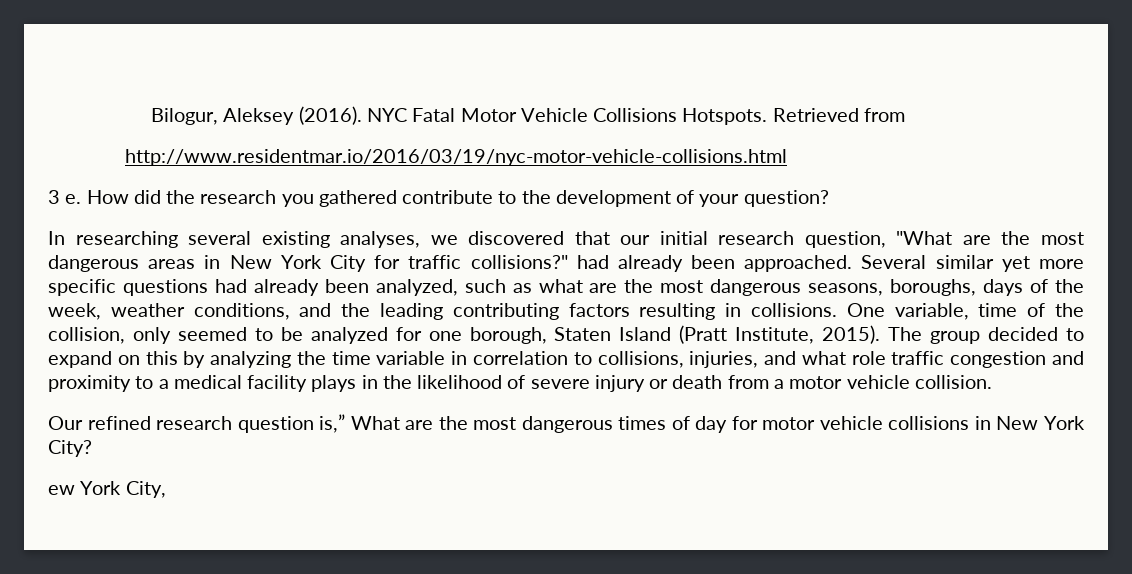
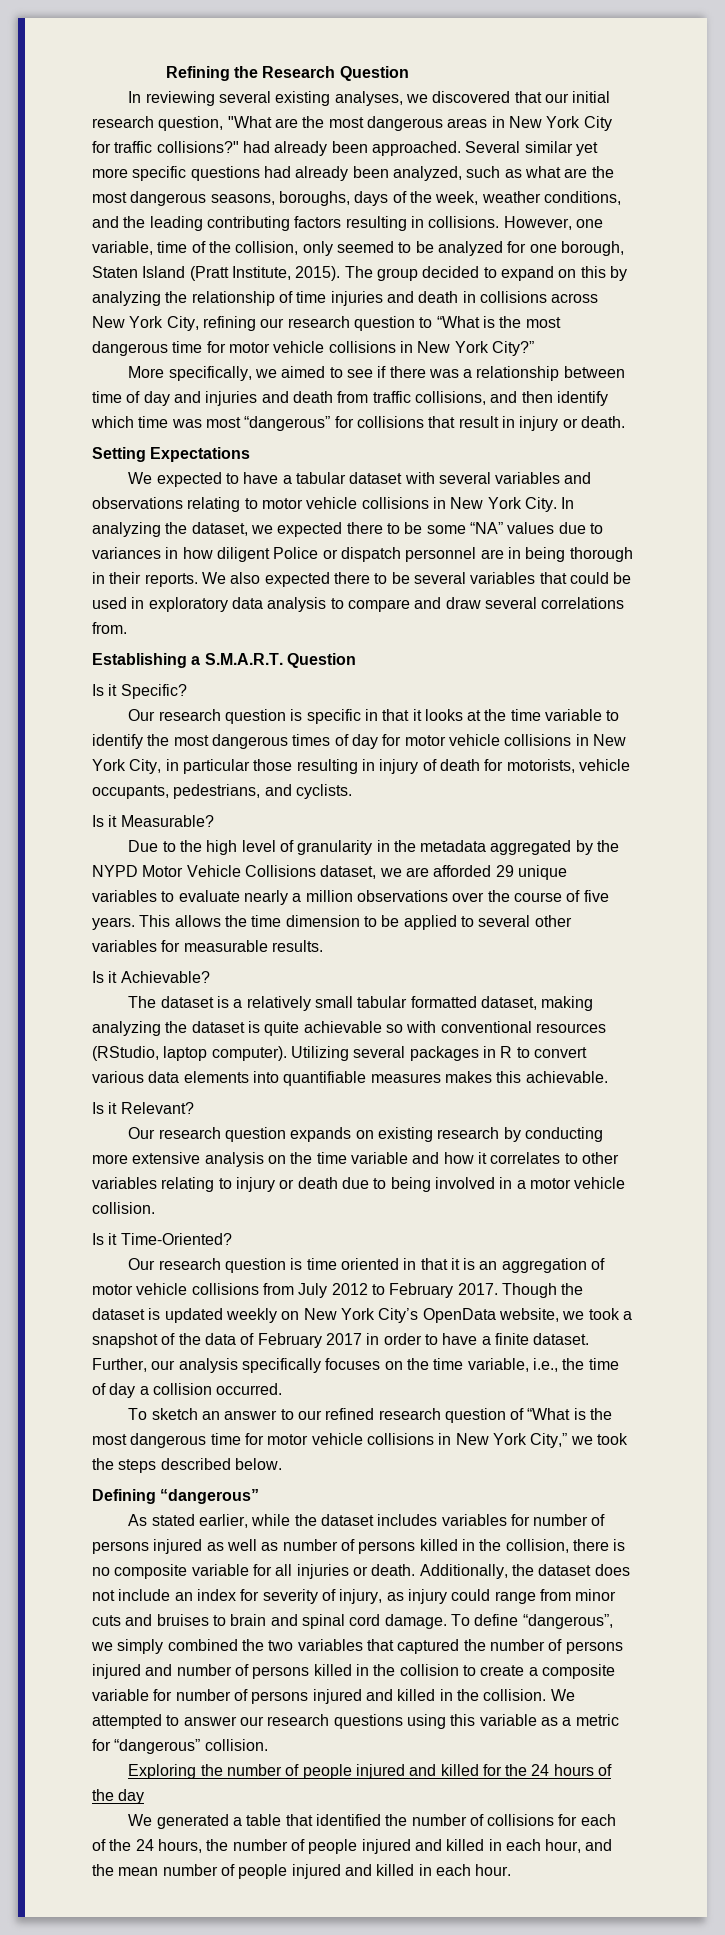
[151,106,905,125] [125,149,788,166] [48,190,829,207] [48,231,178,248] Bilogur, Aleksey (2016). NYC Fatal Motor Vehicle Collisions Hotspots. Retrieved from // http://www.residentmar.io/2016/03/19/nyc-motor-vehicle-collisions.html // 3 e. How did the research you gathered contribute to the development of your question? // In researching -> [165,66,409,81] [128,91,215,106] Refining the Research Question // In reviewing
[846,303,885,317] One -> [503,216,603,230] However, one
[331,351,1085,368] [48,375,992,392] [48,414,434,433] time variable in correlation to collisions, injuries, and what role traffic congestion and proximity to a medical facility plays in the likelihood of severe injury or death from a motor vehicle collision. // Our refined research question is,” What are -> [191,291,599,306] [92,316,561,331] [92,341,534,356] [128,366,625,381] [92,391,608,406] [91,416,625,431] [92,447,251,462] [128,472,592,487] [92,497,575,512] [92,522,603,537] [92,547,633,562] [92,572,632,587] [92,597,625,612] [92,622,127,634] [92,653,356,668] [92,684,187,699] [128,709,620,724] [92,734,143,749] relationship of time injuries and death in collisions across New York City, refining our research question to “What is the most dangerous time for motor vehicle collisions in New York City?” // More specifically, we aimed to see if there was a relationship between time of day and injuries and death from traffic collisions, and then identify which time was most “dangerous” for collisions that result in injury or death. // Setting Expectations // We expected to have a tabular dataset with several variables and observations relating to motor vehicle collisions in New York City. In analyzing the dataset, we expected there to be some “NA” values due to variances in how diligent Police or dispatch personnel are in being thorough in their reports. We also expected there to be several variables that could be used in exploratory data analysis to compare and draw several correlations from. // Establishing a S.M.A.R.T. Question // Is it Specific? // Our research question is specific in that it looks at the time variable to identify
[48,440,92,457] [48,481,166,498] City? // ew York City, -> [129,759,630,774] [92,784,352,799] [92,815,214,827] [128,840,620,855] [92,865,567,880] [92,890,609,905] [92,915,572,930] [92,940,323,952] [92,971,210,983] [128,996,594,1011] [92,1021,606,1036] [92,1046,587,1061] [92,1071,608,1086] [92,1102,194,1114] [128,1127,603,1142] [92,1152,619,1167] [92,1177,626,1192] [92,1202,155,1214] [92,1233,232,1245] [128,1258,606,1273] [92,1283,584,1298] [92,1308,632,1323] [92,1333,590,1348] [92,1358,619,1373] [92,1383,283,1398] [128,1408,613,1423] [92,1433,628,1448] [92,1458,282,1473] [92,1489,260,1504] [128,1514,606,1528] [92,1539,626,1554] [92,1564,630,1579] [92,1589,617,1604] [92,1614,613,1629] [91,1639,623,1654] [92,1664,615,1679] [92,1689,575,1704] [92,1714,619,1729] [92,1739,268,1754] [128,1764,613,1779] [92,1789,145,1804] [128,1814,616,1829] [92,1839,613,1854] [92,1864,512,1879] City, in particular those resulting in injury of death for motorists, vehicle occupants, pedestrians, and cyclists. // Is it Measurable? // Due to the high level of granularity in the metadata aggregated by the NYPD Motor Vehicle Collisions dataset, we are afforded 29 unique variables to evaluate nearly a million observations over the course of five years. This allows the time dimension to be applied to several other variables for measurable results. // Is it Achievable? // The dataset is a relatively small tabular formatted dataset, making analyzing the dataset is quite achievable so with conventional resources (RStudio, laptop computer). Utilizing several packages in R to convert various data elements into quantifiable measures makes this achievable. // Is it Relevant? // Our research question expands on existing research by conducting more extensive analysis on the time variable and how it correlates to other variables relating to injury or death due to being involved in a motor vehicle collision. // Is it Time-Oriented? // Our research question is time oriented in that it is an aggregation of motor vehicle collisions from July 2012 to February 2017. Though the dataset is updated weekly on New York City’s OpenData website, we took a snapshot of the data of February 2017 in order to have a finite dataset. Further, our analysis specifically focuses on the time variable, i.e., the time of day a collision occurred. // To sketch an answer to our refined research question of “What is the most dangerous time for motor vehicle collisions in New York City,” we took the steps described below. // Defining “dangerous” // As stated earlier, while the dataset includes variables for number of persons injured as well as number of persons killed in the collision, there is no composite variable for all injuries or death. Additionally, the dataset does not include an index for severity of injury, as injury could range from minor cuts and bruises to brain and spinal cord damage. To define “dangerous”, we simply combined the two variables that captured the number of persons injured and number of persons killed in the collision to create a composite variable for number of persons injured and killed in the collision. We attempted to answer our research questions using this variable as a metric for “dangerous” collision. // Exploring the number of people injured and killed for the 24 hours of the day // We generated a table that identified the number of collisions for each of the 24 hours, the number of people injured and killed in each hour, and the mean number of people injured and killed in each hour.

